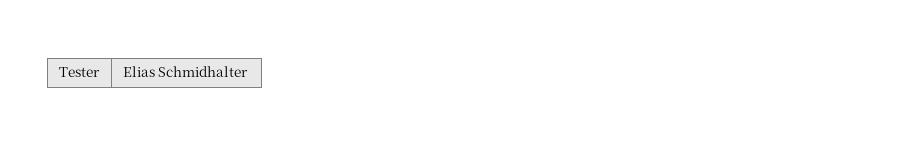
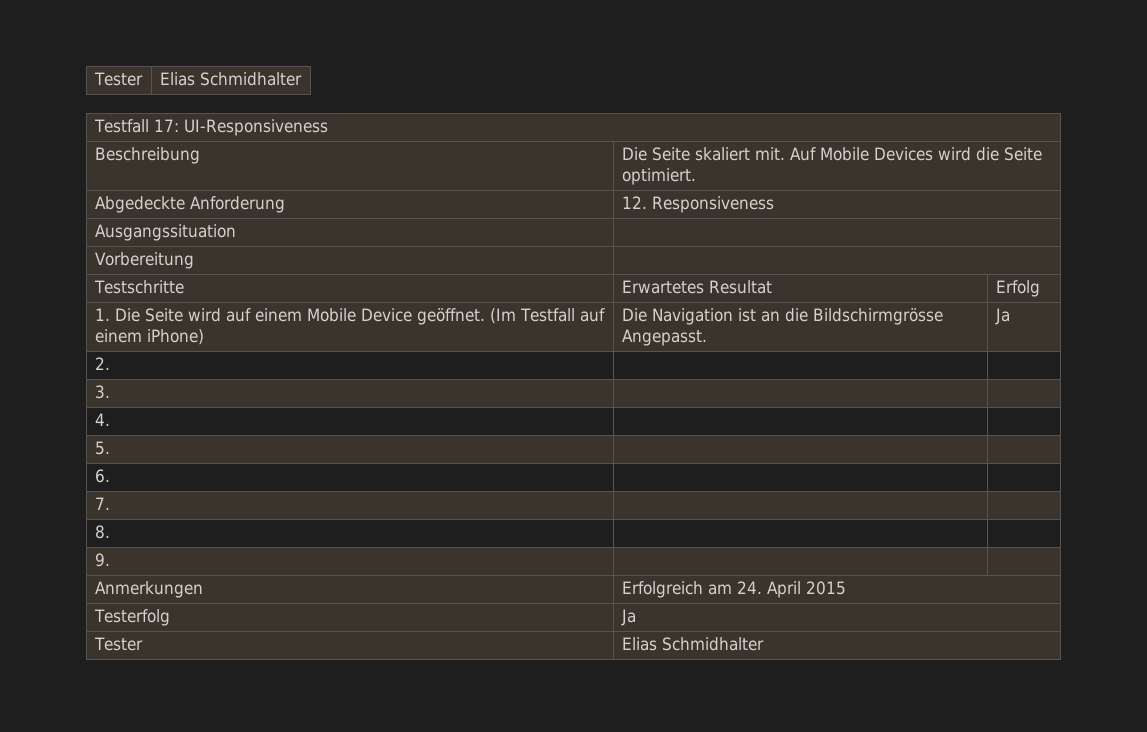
[58,67,100,77] [122,66,249,77] Tester | Elias Schmidhalter -> [93,72,143,86] [159,72,302,86] [93,119,328,136] [94,147,200,164] [621,147,1042,161] [621,168,696,185] [94,196,285,213] [621,196,774,213] [94,224,236,241] [94,252,194,269] [93,280,184,294] [621,280,772,294] [995,280,1040,297] [94,308,605,325] [94,329,204,345] [621,308,943,325] [621,329,707,346] [994,308,1010,325] [94,357,110,370] [94,385,110,399] [94,413,110,426] [94,441,110,455] [94,469,110,483] [94,497,110,510] [94,525,110,539] [94,553,110,567] [94,581,203,598] [621,581,846,598] [93,609,170,626] [620,609,636,626] [93,637,143,651] [621,637,764,651] Tester | Elias Schmidhalter // Testfall 17: UI-Responsiveness // Beschreibung | Die Seite skaliert mit. Auf Mobile Devices wird die Seite optimiert. // Abgedeckte Anforderung | 12. Responsiveness // Ausgangssituation | // Vorbereitung | // Testschritte | Erwartetes Resultat | Erfolg // 1. Die Seite wird auf einem Mobile Device geöffnet. (Im Testfall auf einem iPhone) | Die Navigation ist an die Bildschirmgrösse Angepasst. | Ja // 2. | | // 3. | | // 4. | | // 5. | | // 6. | | // 7. | | // 8. | | // 9. | | // Anmerkungen | Erfolgreich am 24. April 2015 // Testerfolg | Ja // Tester | Elias Schmidhalter

